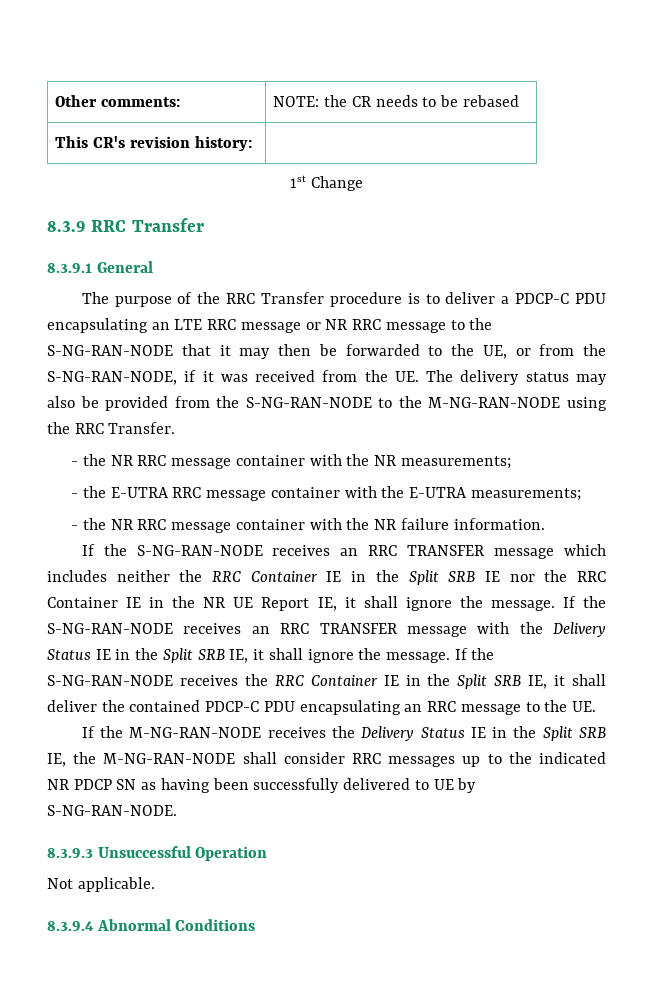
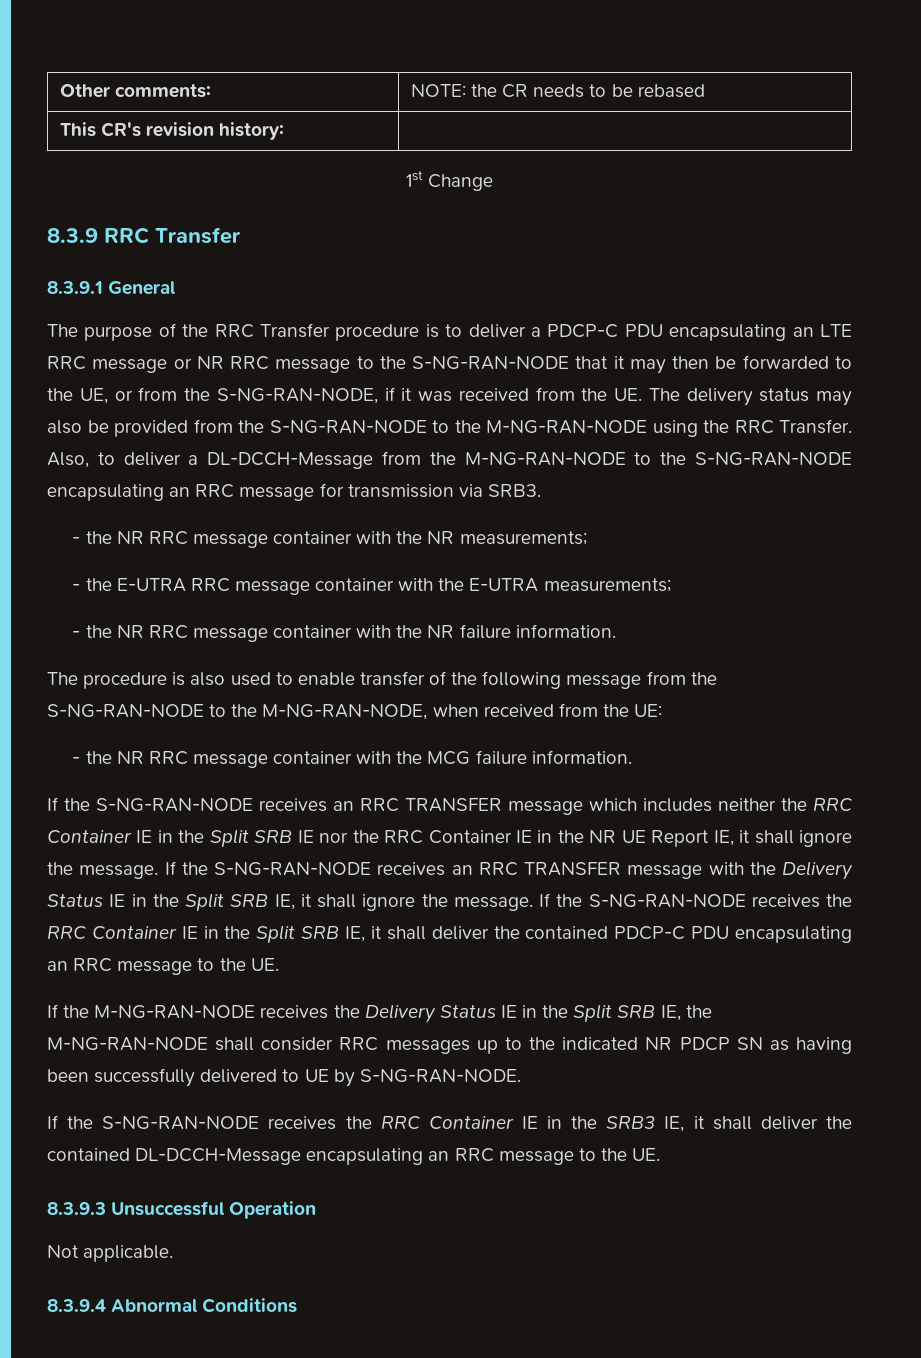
(176, 428) none -> [47,451,852,469] [47,483,541,501] Also, to deliver a DL-DCCH-Message from the M-NG-RAN-NODE to the S-NG-RAN-NODE encapsulating an RRC message for transmission via SRB3.
(545, 524) none -> [47,671,717,689] [47,703,663,720] [72,750,632,768] // The procedure is also used to enable transfer of the following message from the S-NG-RAN-NODE to the M-NG-RAN-NODE, when received from the UE: // - the NR RRC message container with the MCG failure information.
(177, 810) none -> [47,1115,852,1132] [47,1148,661,1165] // If the S-NG-RAN-NODE receives the RRC Container IE in the SRB3 IE, it shall deliver the contained DL-DCCH-Message encapsulating an RRC message to the UE.

